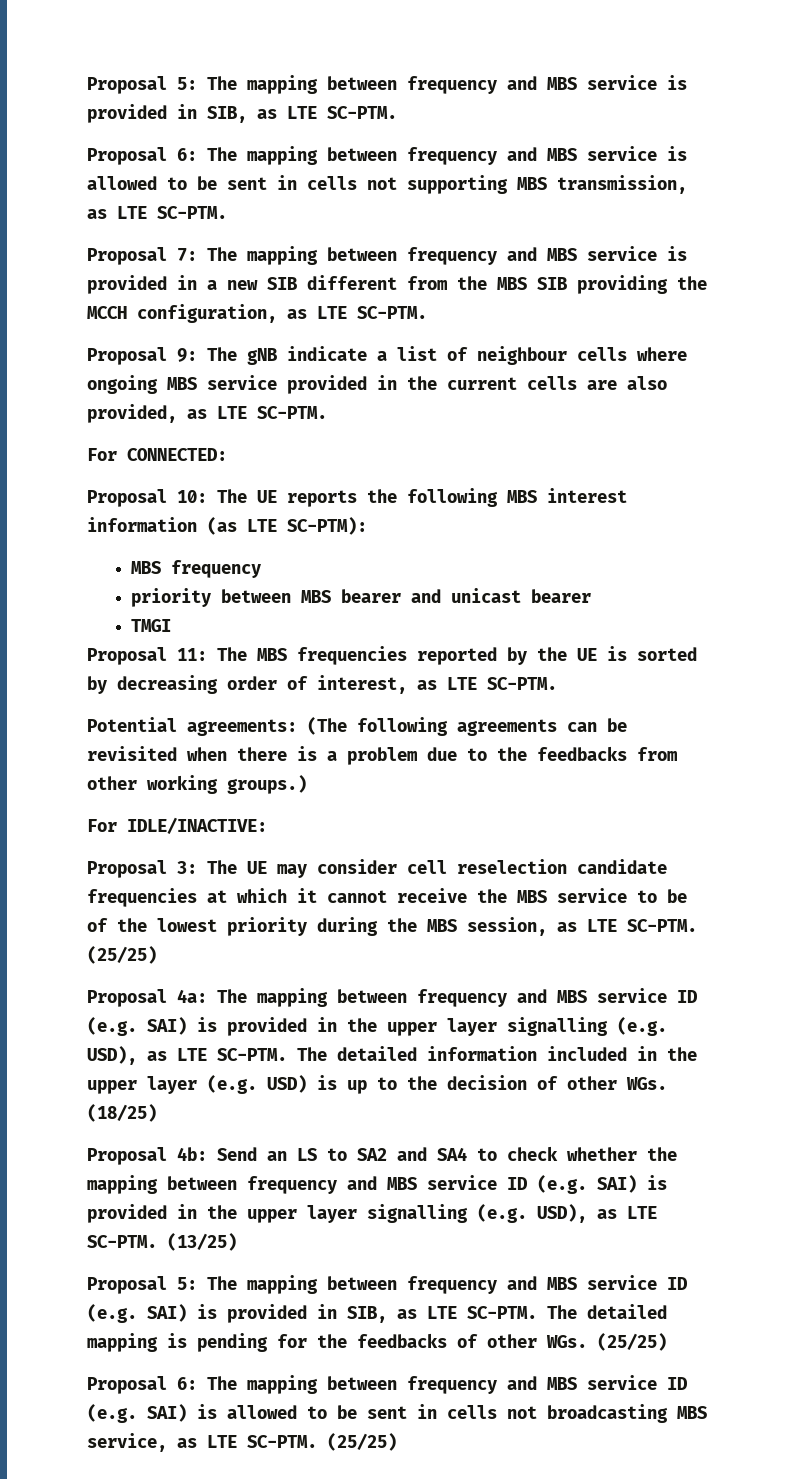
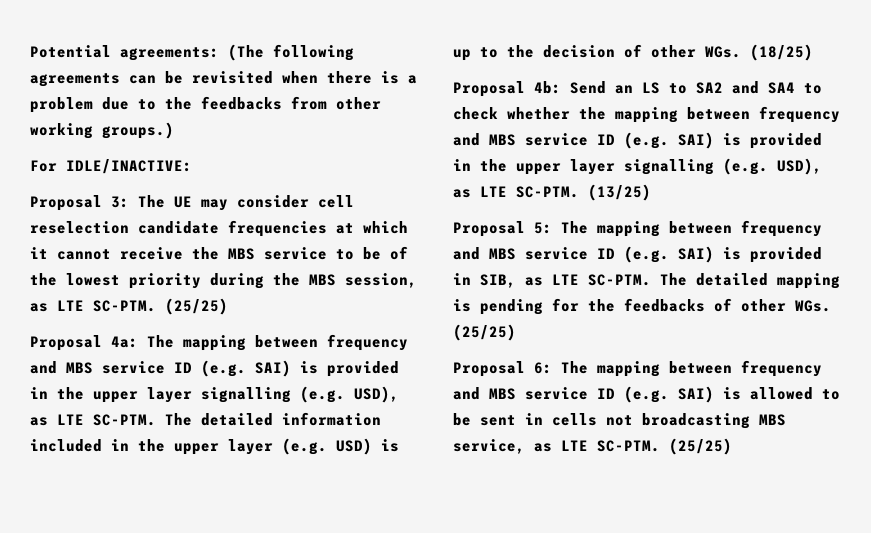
[87,75,687,94] [87,104,397,123] [87,146,687,165] [87,175,687,194] [87,206,227,219] [87,246,687,265] [87,275,707,294] [87,304,427,323] [87,346,687,365] [87,375,667,394] [87,404,327,423] [87,448,227,461] [87,488,627,507] [87,517,367,535] [131,560,262,578] [131,588,592,607] [131,619,172,632] [87,646,697,665] [87,675,557,694] Proposal 5: The mapping between frequency and MBS service is provided in SIB, as LTE SC-PTM. // Proposal 6: The mapping between frequency and MBS service is allowed to be sent in cells not supporting MBS transmission, as LTE SC-PTM. // Proposal 7: The mapping between frequency and MBS service is provided in a new SIB different from the MBS SIB providing the MCCH configuration, as LTE SC-PTM. // Proposal 9: The gNB indicate a list of neighbour cells where ongoing MBS service provided in the current cells are also provided, as LTE SC-PTM. // For CONNECTED: // Proposal 10: The UE reports the following MBS interest information (as LTE SC-PTM): // MBS frequency // priority between MBS bearer and unicast bearer // TMGI // Proposal 11: The MBS frequencies reported by the UE is sorted by decreasing order of interest, as LTE SC-PTM. // -> (30, 51) none

